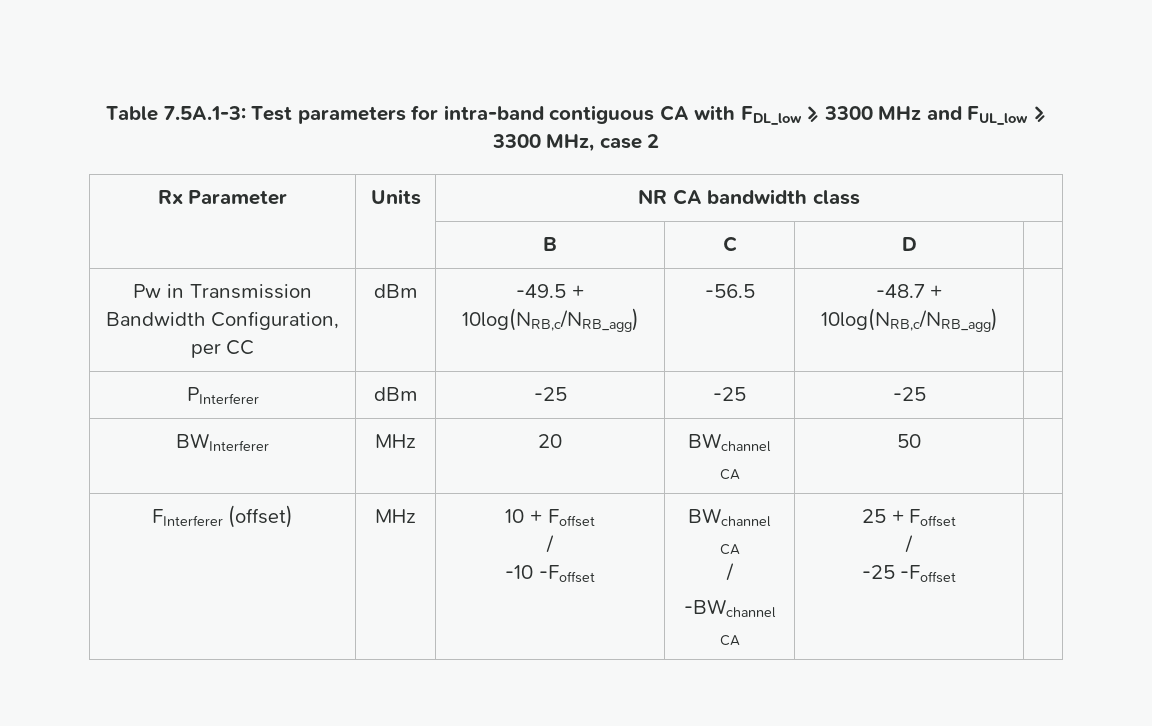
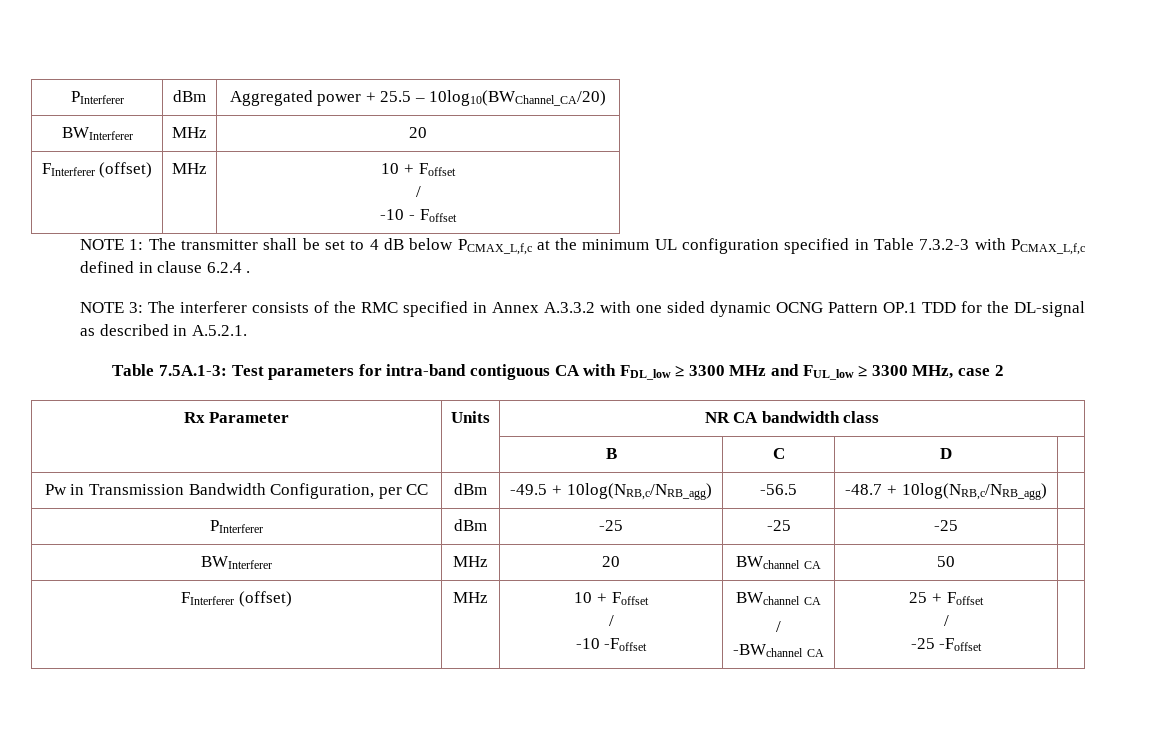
(105, 113) none -> [70,91,124,104] [173,90,206,102] [229,90,607,106] [61,127,133,140] [172,127,207,138] [409,127,427,138] [41,162,153,178] [172,163,207,174] [381,163,456,176] [415,186,421,197] [380,209,457,222] [80,238,1085,255] [80,261,251,273] [80,301,1086,317] [80,324,247,336] PInterferer | dBm | Aggregated power + 25.5 – 10log10(BWChannel_CA/20) // BWInterferer | MHz | 20 // FInterferer (offset) | MHz | 10 + Foffset // / // -10 - Foffset // NOTE 1: The transmitter shall be set to 4 dB below PCMAX_L,f,c at the minimum UL configuration specified in Table 7.3.2-3 with PCMAX_L,f,c defined in clause 6.2.4 . // NOTE 3: The interferer consists of the RMC specified in Annex A.3.3.2 with one sided dynamic OCNG Pattern OP.1 TDD for the DL-signal as described in A.5.2.1. //

